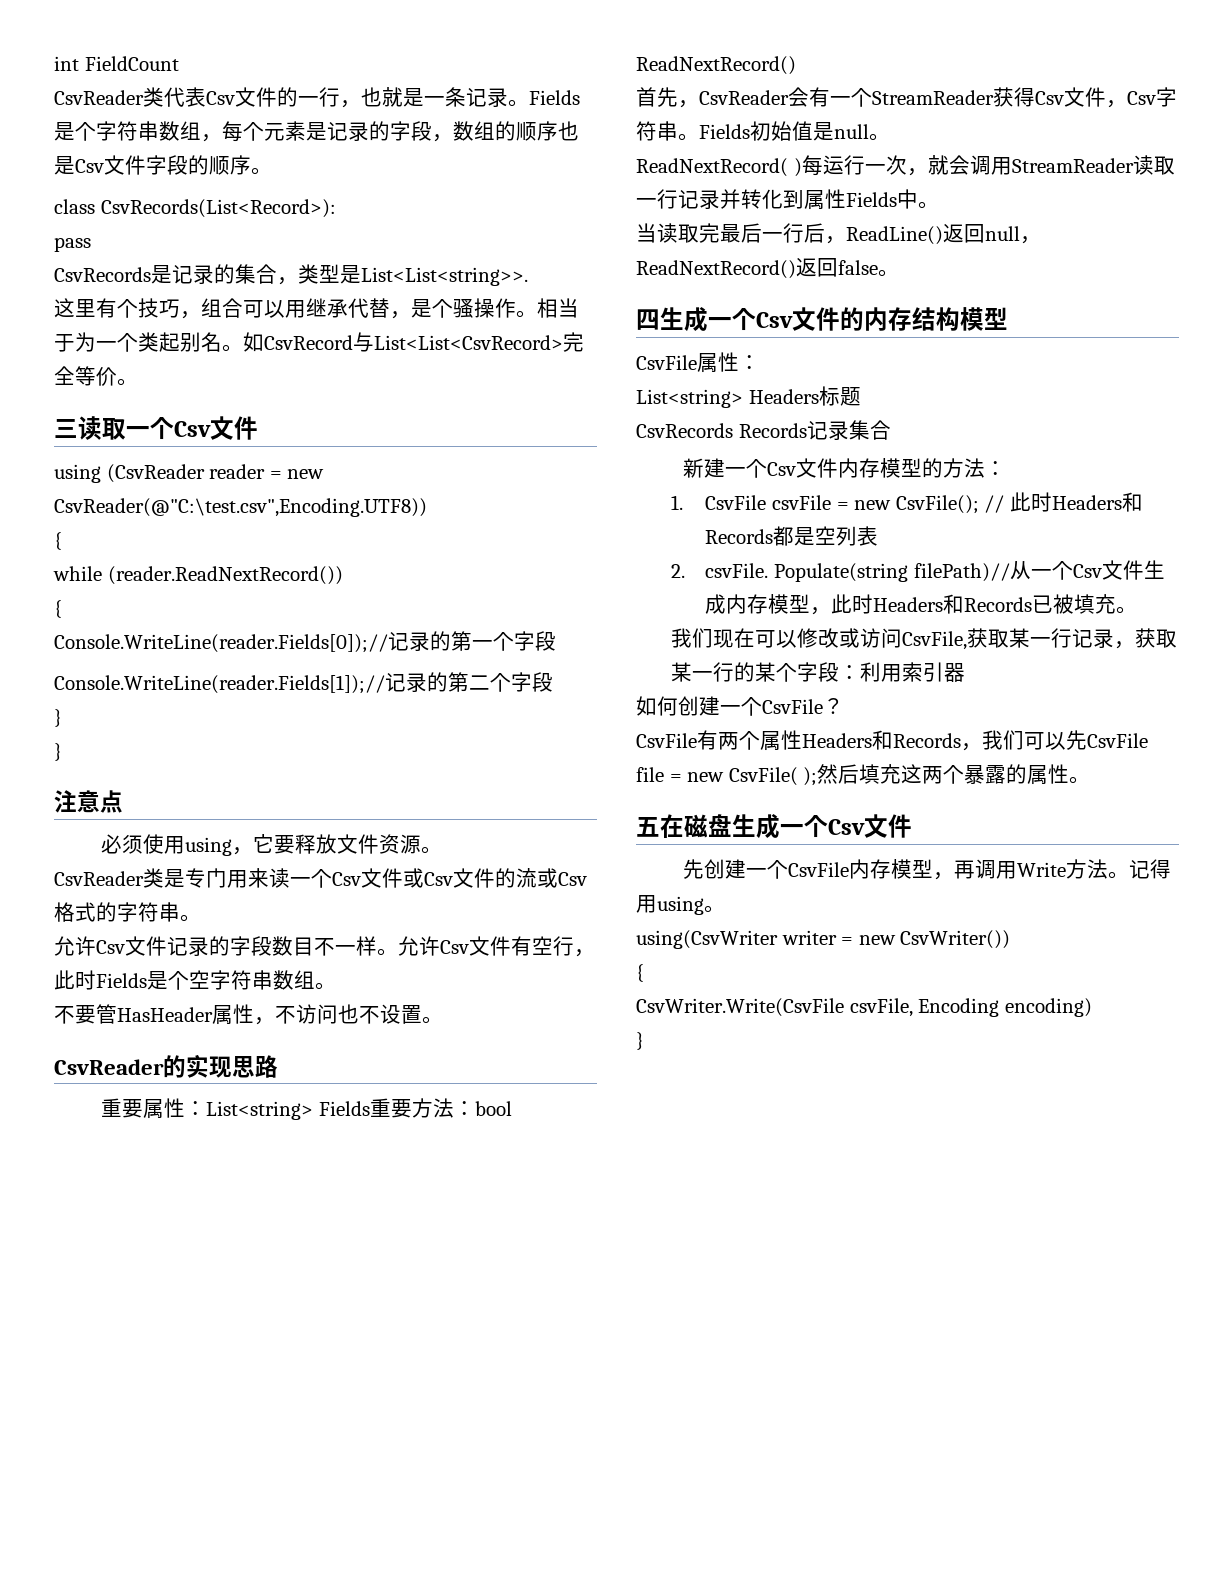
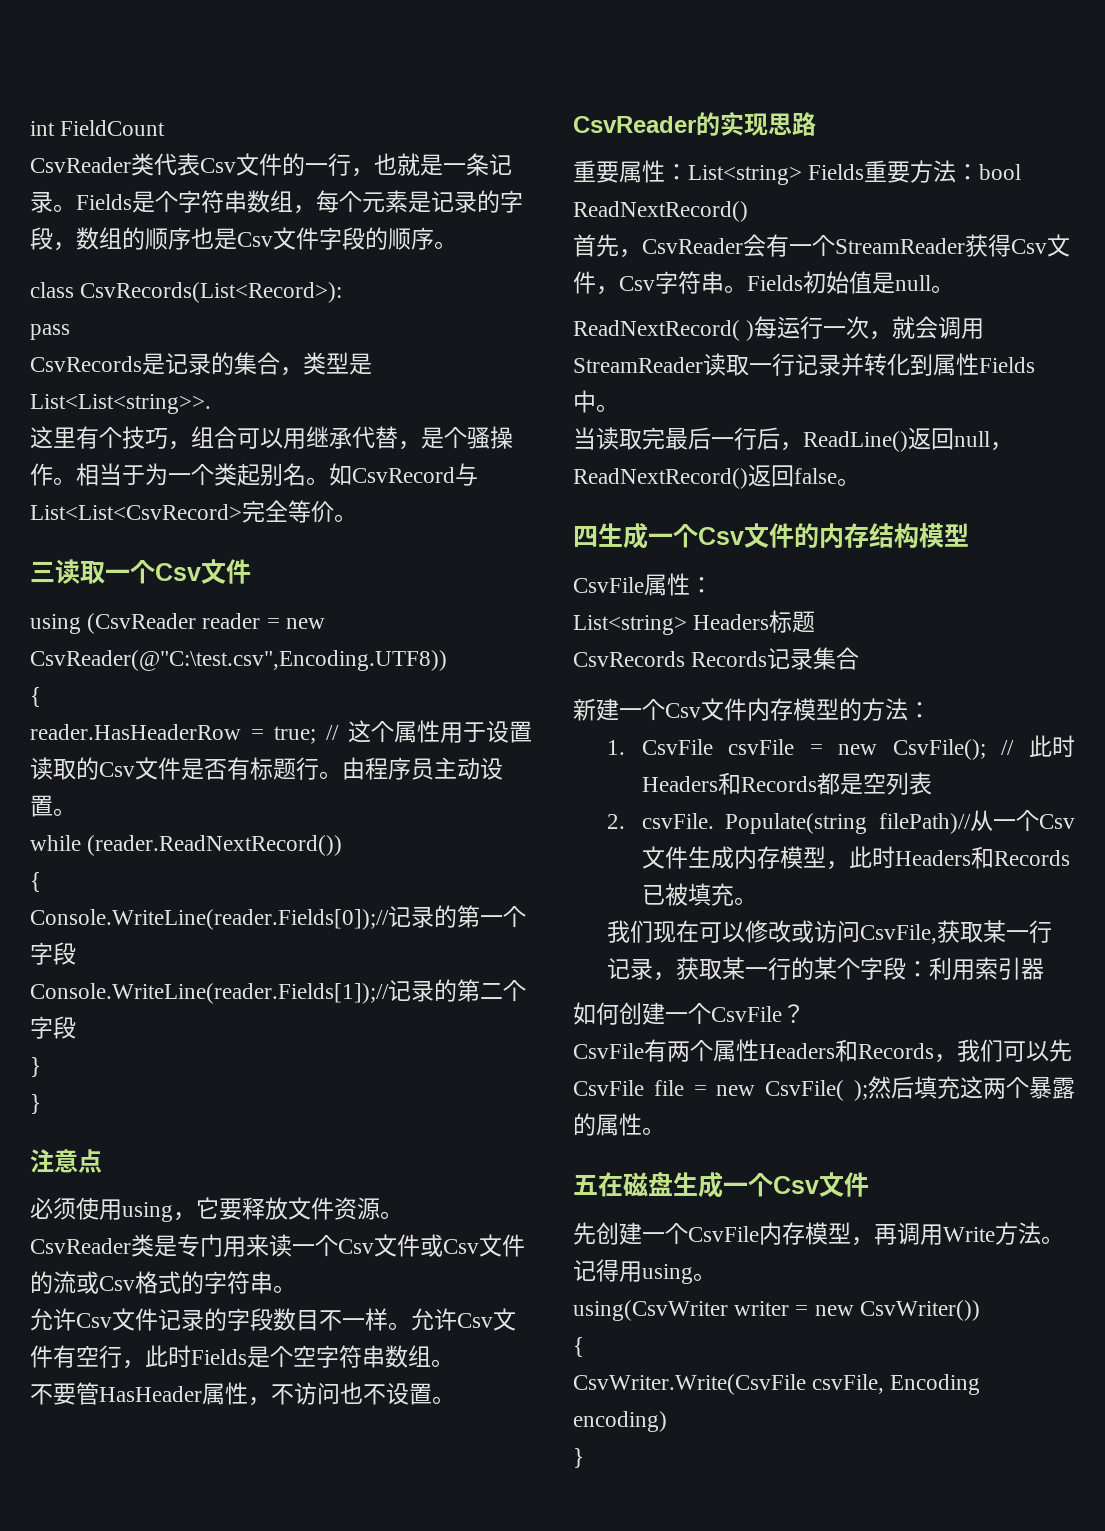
(62, 541) none -> [30,720,532,744] [30,757,503,780] [30,795,76,817] // reader.HasHeaderRow = true; // 这个属性用于设置读取的Csv文件是否有标题行。由程序员主动设置。

